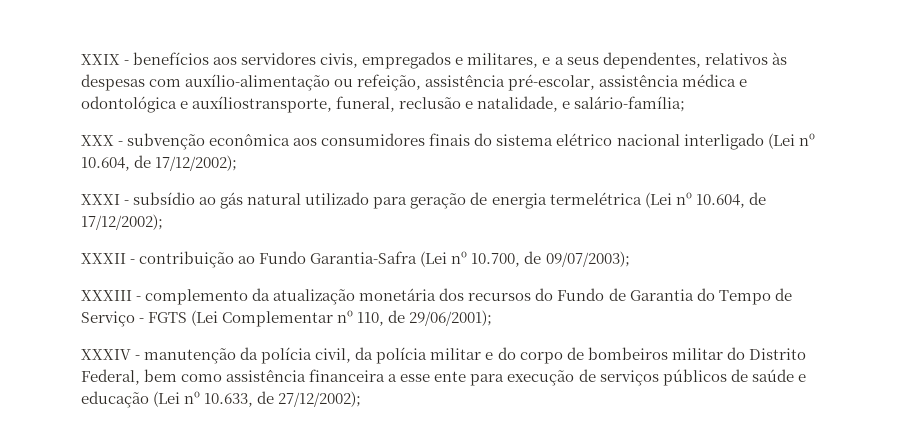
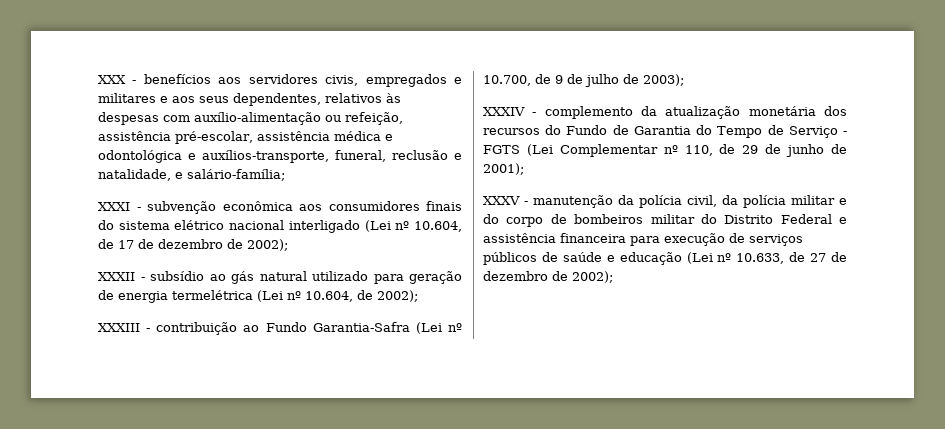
[81,54,120,65] XXIX -> [98,75,126,84] XXX
[467,53,564,68] militares, e a -> [98,93,195,103] militares e aos
[192,96,333,113] auxíliostransporte, -> [202,150,329,163] auxílios-transporte,
[81,135,114,146] XXX -> [98,202,130,211] XXXI
[155,155,238,171] [81,194,120,205] 17/12/2002); // XXXI -> [118,239,288,251] [98,272,135,281] 17 de dezembro de 2002); // XXXII
[81,214,163,230] [81,253,126,264] 17/12/2002); // XXXII -> [377,290,418,302] [98,323,140,332] 2002); // XXXIII
[545,251,630,267] [81,290,132,301] 09/07/2003); // XXXIII -> [555,74,684,87] [483,107,525,116] 9 de julho de 2003); // XXXIV
[409,310,493,326] [81,349,131,360] 29/06/2001); // XXXIV -> [742,144,847,157] [483,163,524,175] [483,196,520,205] 29 de junho de 2001); // XXXV
[81,369,467,385] Federal, bem como assistência financeira a esse ente -> [780,214,847,224] [483,233,626,243] Federal e assistência financeira
[278,391,362,407] 27/12/2002); -> [810,252,847,262] [483,271,613,283] 27 de dezembro de 2002);

